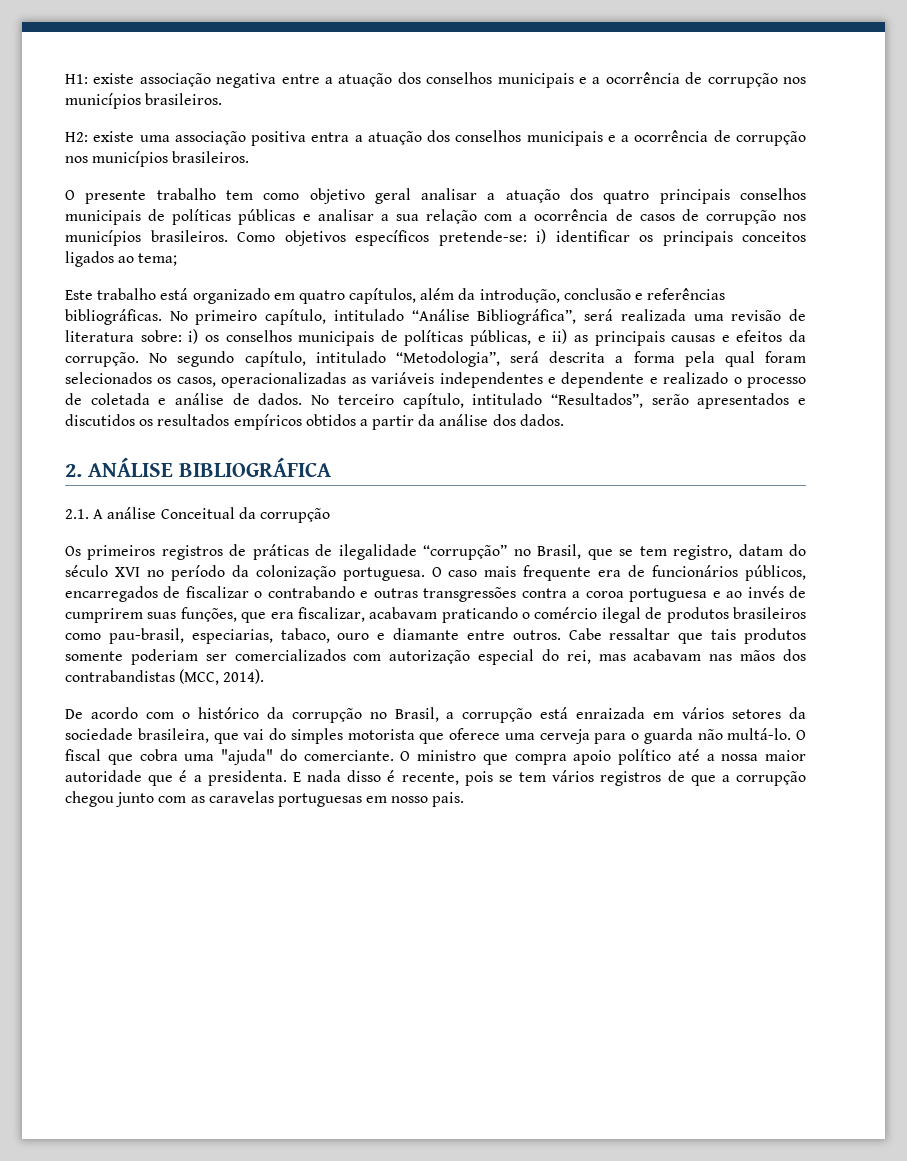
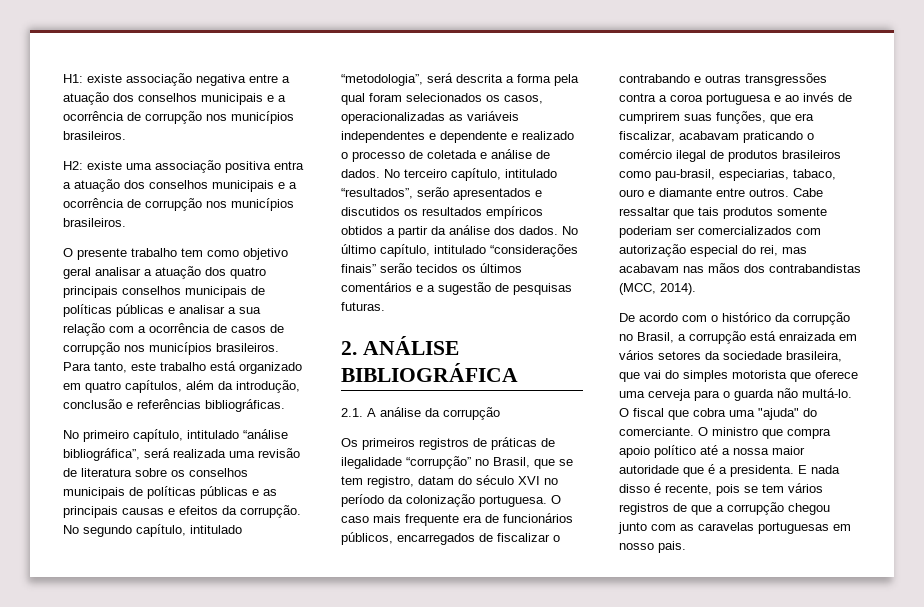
[237,229,806,246] [65,251,178,267] [65,290,93,300] Como objetivos específicos pretende-se: i) identificar os principais conceitos ligados ao tema; // Este -> [63,362,156,373] Para tanto, este
(162, 317) none -> (285, 405) //
[411,309,577,325] “Análise Bibliográfica”, -> [243,429,288,439] [63,448,140,461] “análise bibliográfica”,
[140,329,199,344] sobre: i) -> [135,468,167,477] sobre
[470,329,568,346] públicas, e ii) -> [200,486,259,499] públicas e
[395,351,500,367] “Metodologia”, -> [341,74,423,86] “metodologia”,
[550,393,643,408] “Resultados”, -> [341,188,413,199] “resultados”,
(564, 420) none -> [562,226,578,235] [341,244,578,257] [341,263,522,273] [341,282,572,295] [341,302,385,311] No último capítulo, intitulado “considerações finais” serão tecidos os últimos comentários e a sugestão de pesquisas futuras.
[160,507,235,519] Conceitual -> (421, 412) none

